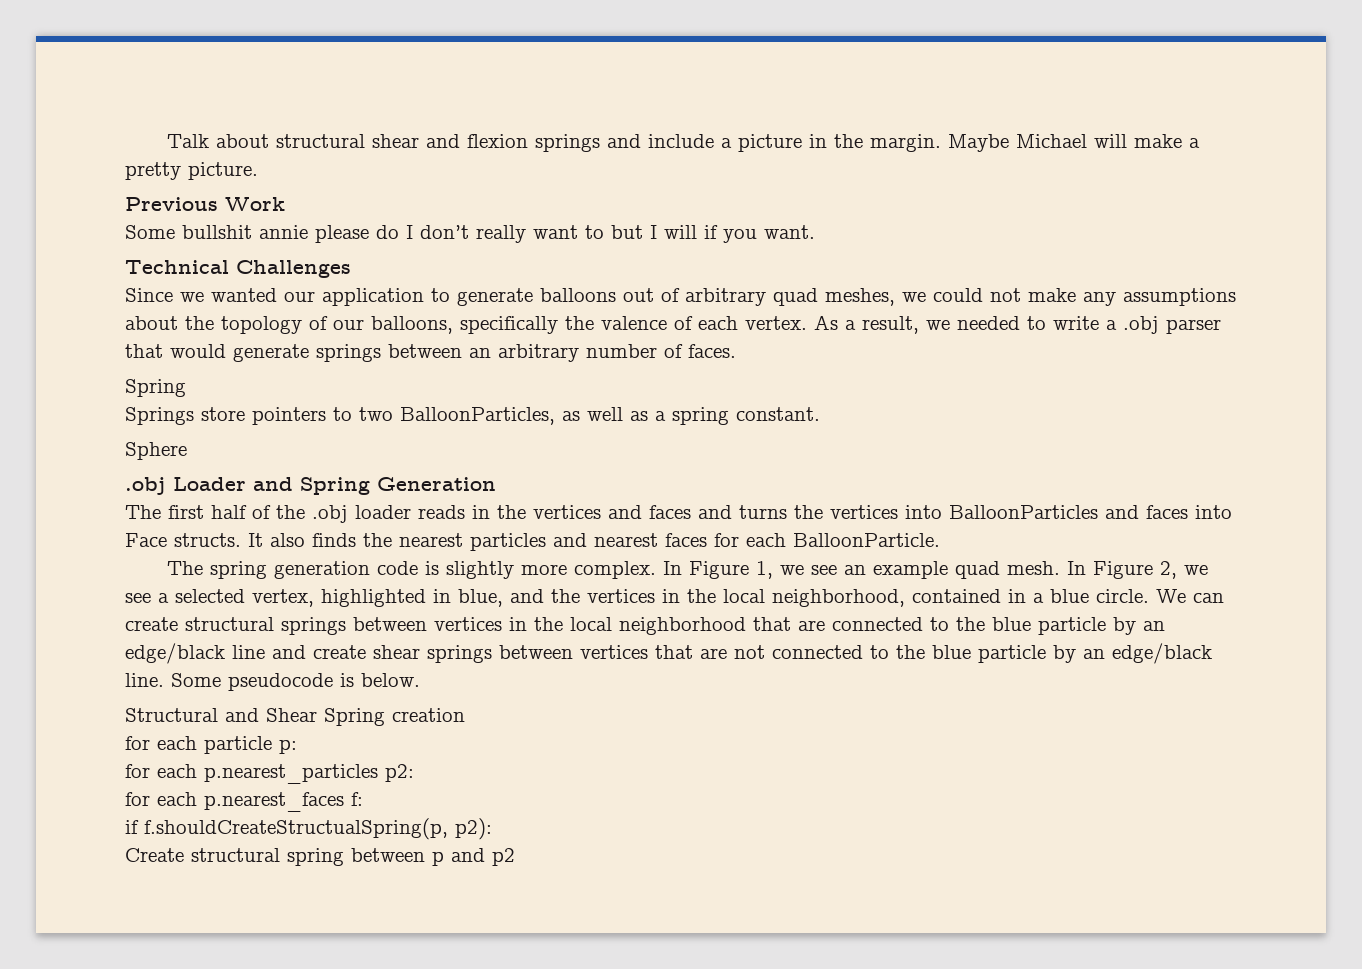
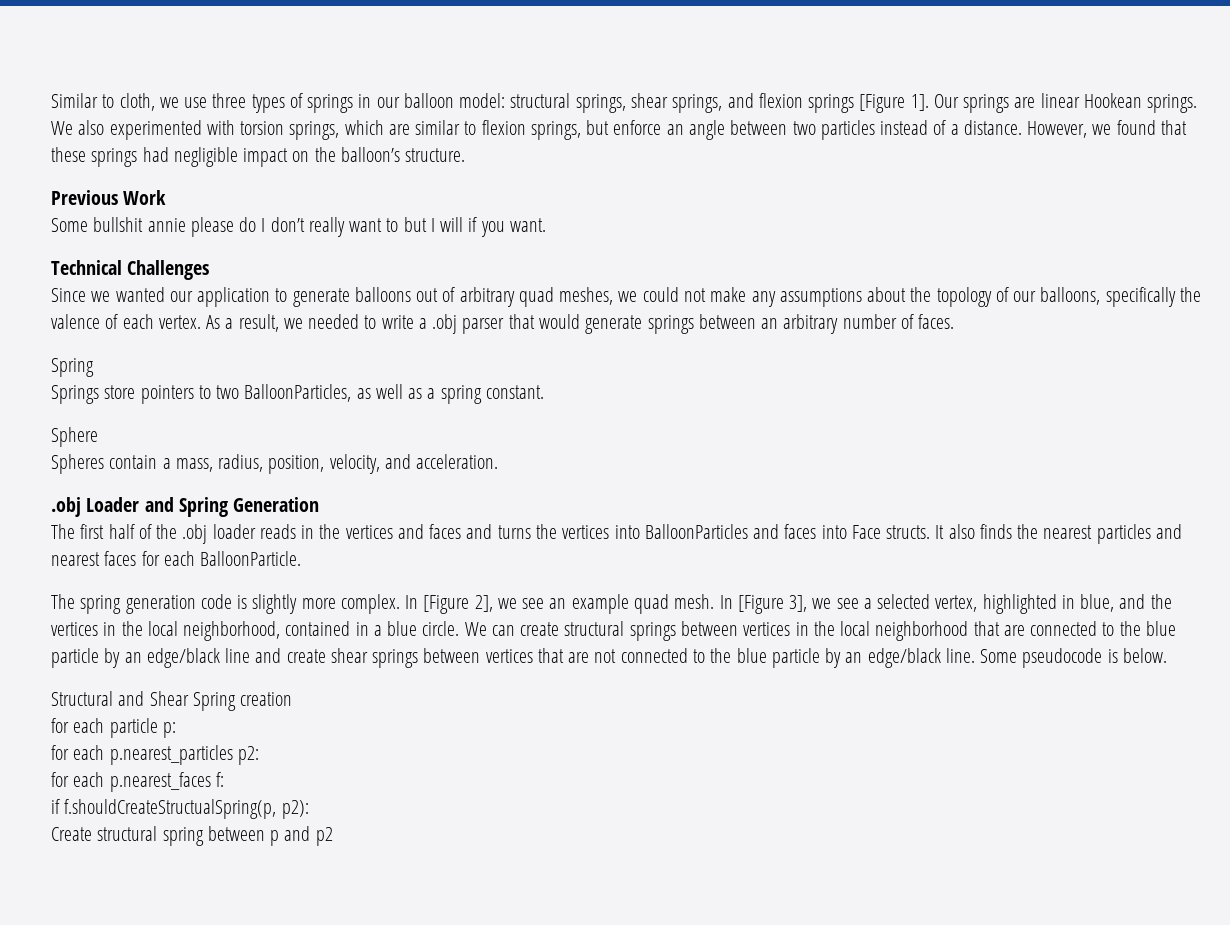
[167,134,1201,152] [125,162,258,180] Talk about structural shear and flexion springs and include a picture in the margin. Maybe Michael will make a pretty picture. -> [51,93,1198,113] [51,120,1187,140] [51,147,466,167] Similar to cloth, we use three types of springs in our balloon model: structural springs, shear springs, and flexion springs [Figure 1]. Our springs are linear Hookean springs. We also experimented with torsion springs, which are similar to flexion springs, but enforce an angle between two particles instead of a distance. However, we found that these springs had negligible impact on the balloon’s structure.
(187, 451) none -> [51,454,499,474] // Spheres contain a mass, radius, position, velocity, and acceleration.
[689,561,774,579] Figure 1, -> [423,595,493,614] [Figure 2],
[1093,561,1178,579] Figure 2, -> [737,595,808,614] [Figure 3],

